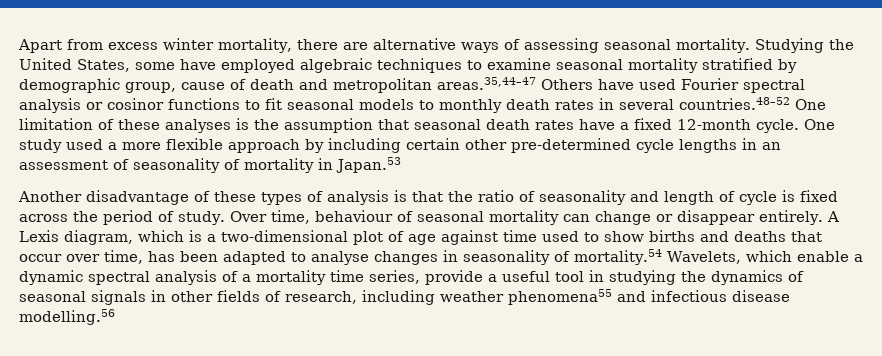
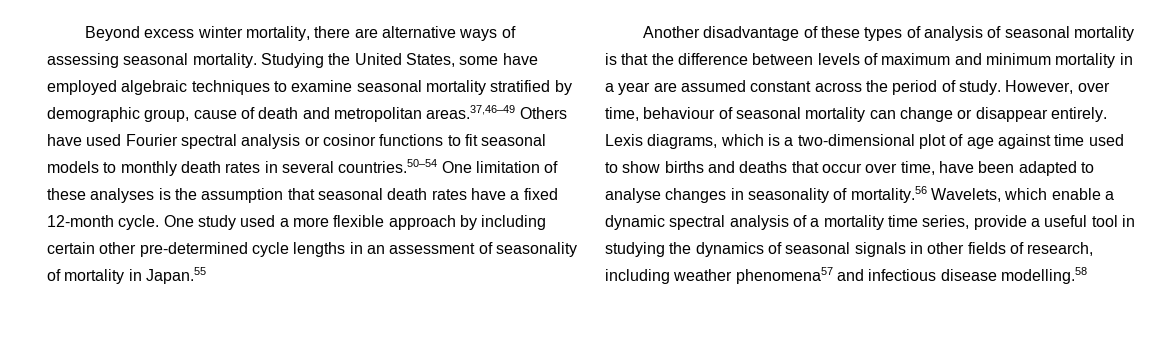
[18,39,103,53] Apart from -> [85,26,141,41] Beyond
[437,77,536,90] areas.35,44–47 -> [426,105,516,119] areas.37,46–49
[679,97,790,110] countries.48–52 -> [338,159,438,173] countries.50–54
[336,157,401,173] Japan.53 -> [145,267,206,284] Japan.55
[394,190,838,205] is that the ratio of seasonality and length of cycle is fixed -> [987,26,1134,41] [605,53,1133,68] [605,80,812,95] of seasonal mortality is that the difference between levels of maximum and minimum mortality in a year are assumed constant
[229,211,267,222] Over -> [1005,80,1110,94] However, over
[826,211,839,222] [19,230,133,245] A Lexis diagram, -> [605,134,718,149] Lexis diagrams,
[148,251,175,262] has -> [938,161,974,173] have
[574,249,662,265] mortality.54 -> [850,186,927,203] mortality.56
[508,289,612,305] phenomena55 -> [735,267,833,284] phenomena57
[19,309,115,325] modelling.56 -> [1000,267,1087,284] modelling.58

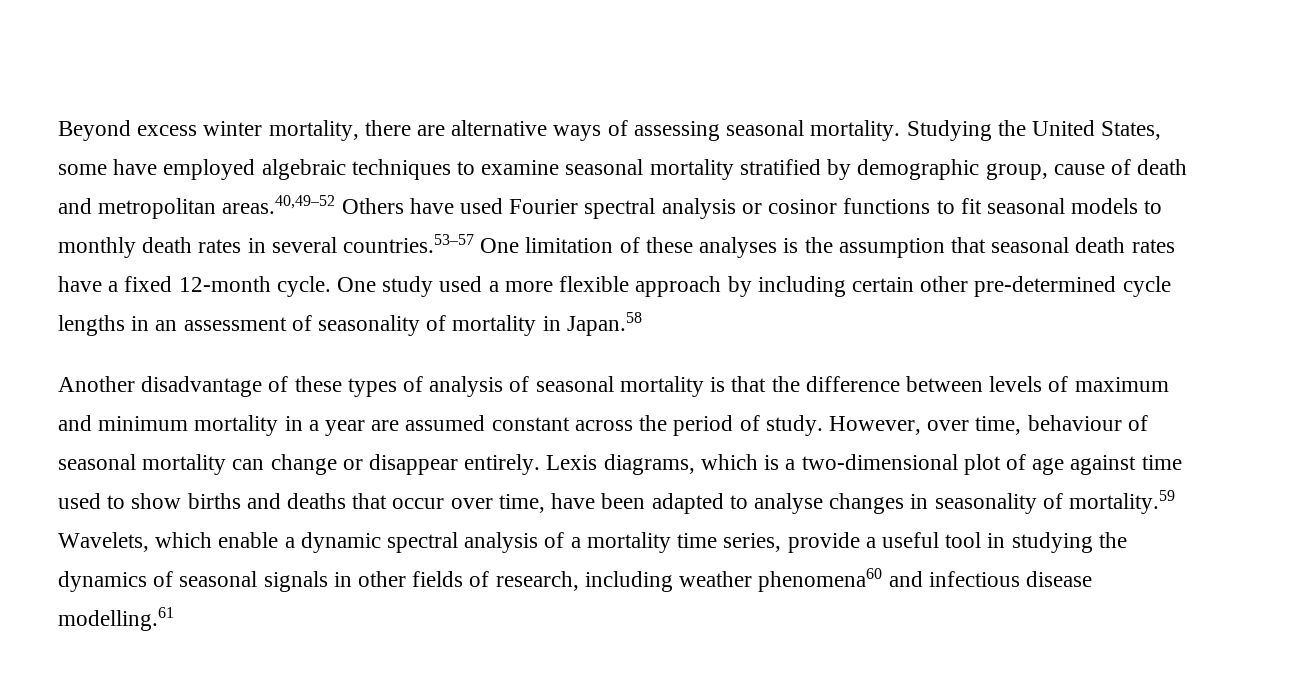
[426,105,516,119] areas.37,46–49 -> [222,195,336,214] areas.40,49–52
[338,159,438,173] countries.50–54 -> [343,234,475,253] countries.53–57
[145,267,206,284] Japan.55 -> [566,312,642,336] Japan.58
[850,186,927,203] mortality.56 -> [1068,490,1175,514] mortality.59
[735,267,833,284] phenomena57 -> [758,568,883,592] phenomena60
[1000,267,1087,284] modelling.58 -> [58,607,174,631] modelling.61

